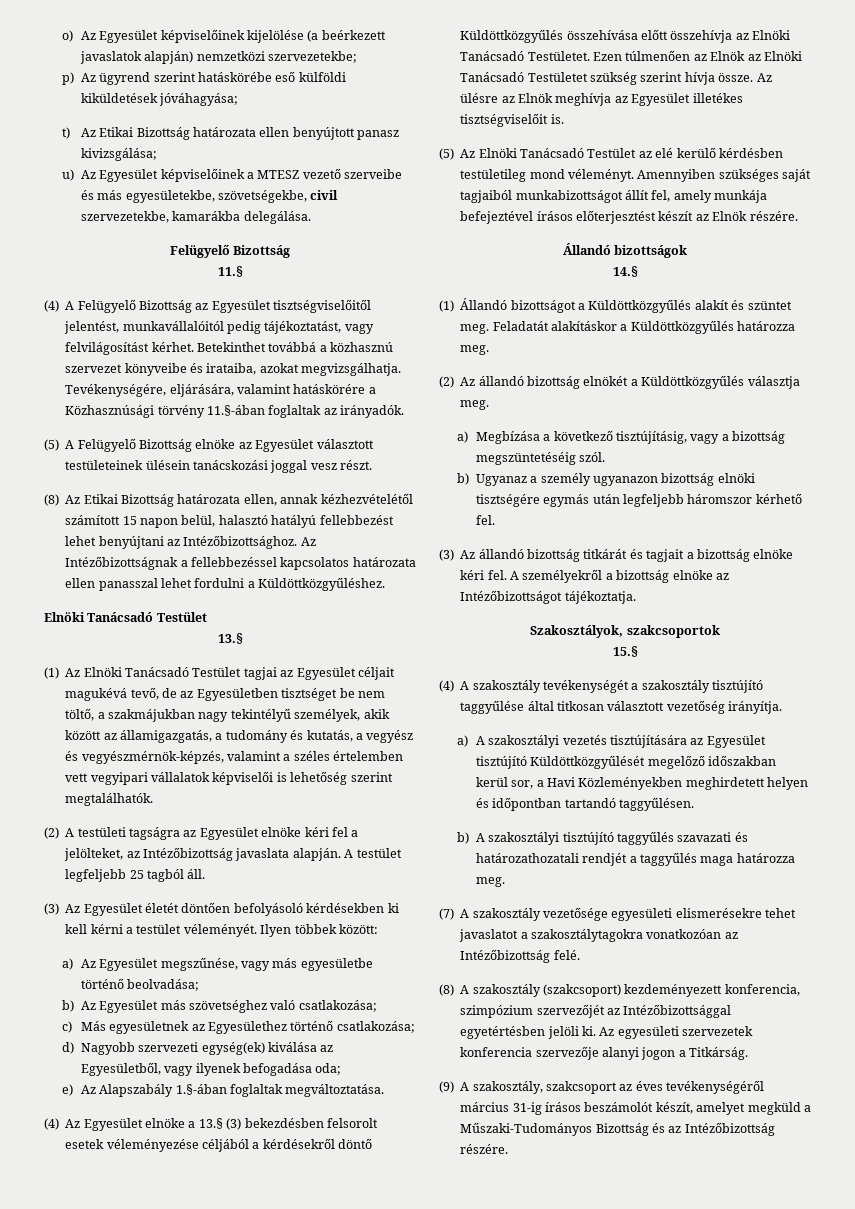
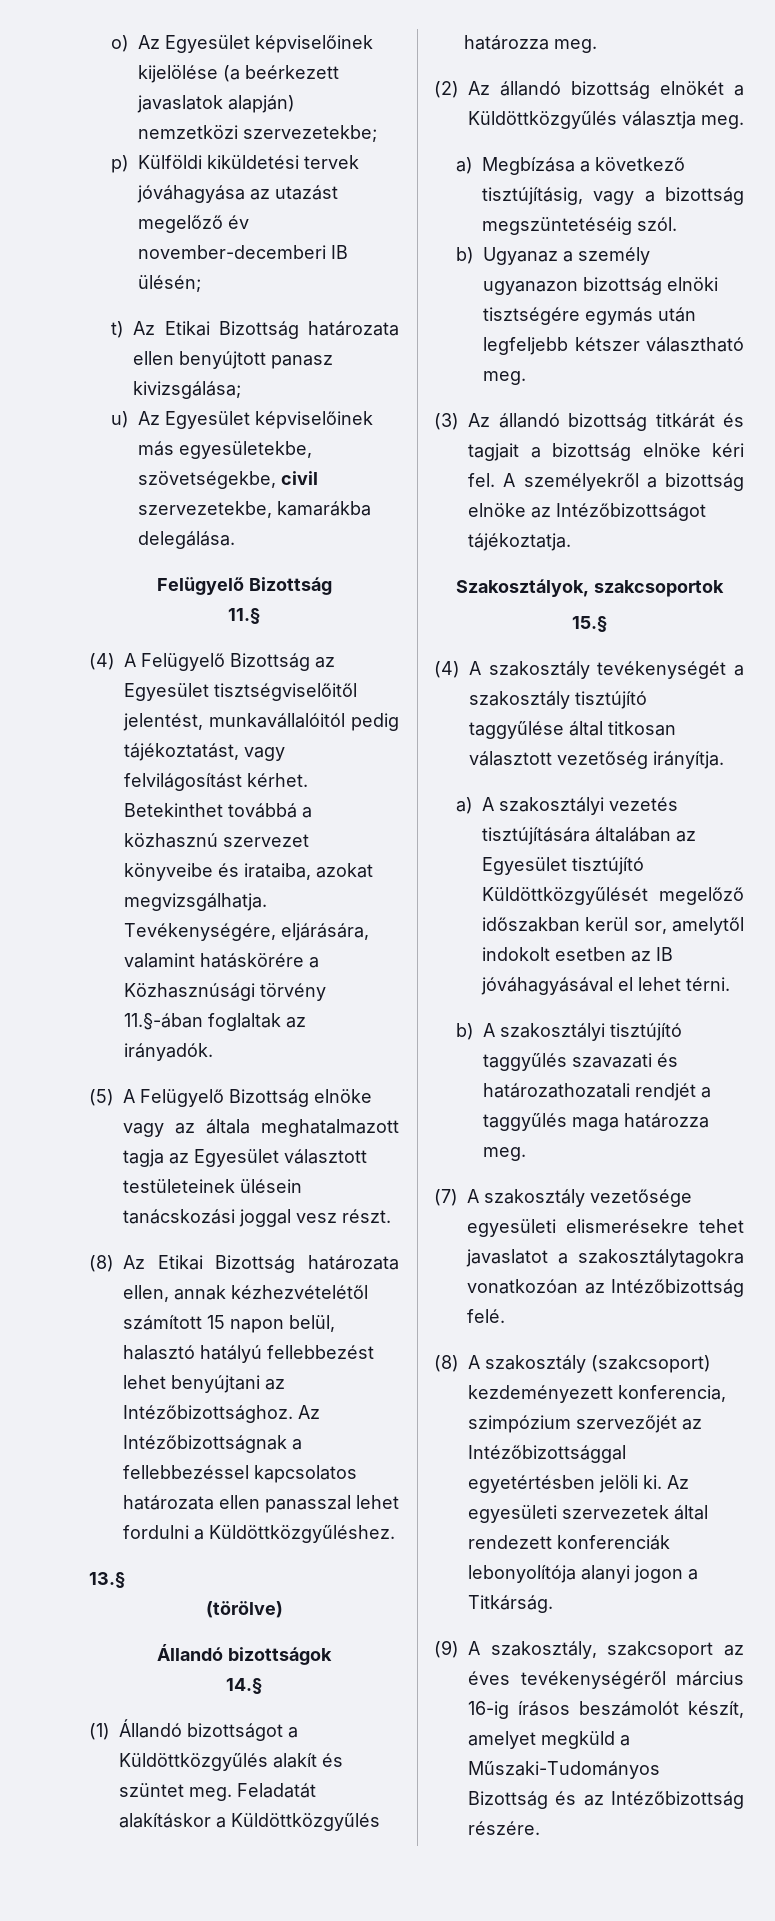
[80,71,346,85] [80,93,239,106] Az ügyrend szerint hatáskörébe eső külföldi kiküldetések jóváhagyása; -> [138,155,360,169] [137,185,339,203] [138,215,250,233] [138,245,349,259] [138,275,202,292] Külföldi kiküldetési tervek jóváhagyása az utazást megelőző év november-decemberi IB ülésén;
[247,168,403,179] [80,190,94,200] a MTESZ vezető szerveibe és -> (374, 420) none
(236, 444) none -> [123,1119,399,1137] [123,1149,164,1167] vagy az általa meghatalmazott tagja
[44,612,207,622] [217,633,243,644] [44,667,395,680] [65,687,385,701] [65,708,390,722] [65,730,414,743] [65,751,404,764] [65,771,393,785] [65,793,154,806] [44,827,359,840] [64,847,402,861] [65,869,206,882] [44,902,399,916] [65,924,378,937] [62,957,373,971] [80,978,200,991] [62,1000,377,1013] [62,1020,415,1034] [62,1042,334,1055] [80,1062,342,1076] [62,1084,385,1097] [44,1118,378,1131] [65,1138,373,1152] [460,29,791,43] [460,50,802,61] [460,72,772,85] [460,93,743,106] [460,113,564,127] [439,147,783,160] [460,169,812,182] [460,190,768,203] [460,210,798,224] Elnöki Tanácsadó Testület // 13.§ // (1) Az Elnöki Tanácsadó Testület tagjai az Egyesület céljait magukévá tevő, de az Egyesületben tisztséget be nem töltő, a szakmájukban nagy tekintélyű személyek, akik között az államigazgatás, a tudomány és kutatás, a vegyész és vegyészmérnök-képzés, valamint a széles értelemben vett vegyipari vállalatok képviselői is lehetőség szerint megtalálhatók. // (2) A testületi tagságra az Egyesület elnöke kéri fel a jelölteket, az Intézőbizottság javaslata alapján. A testület legfeljebb 25 tagból áll. // (3) Az Egyesület életét döntően befolyásoló kérdésekben ki kell kérni a testület véleményét. Ilyen többek között: // a) Az Egyesület megszűnése, vagy más egyesületbe történő beolvadása; // b) Az Egyesület más szövetséghez való csatlakozása; // c) Más egyesületnek az Egyesülethez történő csatlakozása; // d) Nagyobb szervezeti egység(ek) kiválása az Egyesületből, vagy ilyenek befogadása oda; // e) Az Alapszabály 1.§-ában foglaltak megváltoztatása. // (4) Az Egyesület elnöke a 13.§ (3) bekezdésben felsorolt esetek véleményezése céljából a kérdésekről döntő Küldöttközgyűlés összehívása előtt összehívja az Elnöki Tanácsadó Testületet. Ezen túlmenően az Elnök az Elnöki Tanácsadó Testületet szükség szerint hívja össze. Az ülésre az Elnök meghívja az Egyesület illetékes tisztségviselőit is. // (5) Az Elnöki Tanácsadó Testület az elé kerülő kérdésben testületileg mond véleményt. Amennyiben szükséges saját tagjaiból munkabizottságot állít fel, amely munkája befejeztével írásos előterjesztést készít az Elnök részére. -> [89,1572,125,1588] [205,1601,283,1618] 13.§ // (törölve)
[687,493,802,504] [475,515,495,525] háromszor kérhető fel. -> [574,337,744,352] [483,371,527,385] kétszer választható meg.
(688, 741) none -> [595,827,672,842] általában
[536,777,809,790] [475,797,695,811] a Havi Közleményekben meghirdetett helyen és időpontban tartandó taggyűlésen. -> [672,917,744,935] [482,947,674,962] [481,977,731,995] amelytől indokolt esetben az IB jóváhagyásával el lehet térni.
[460,1046,599,1060] konferencia szervezője -> [674,1505,708,1520] [468,1535,670,1550] [468,1565,576,1583] által rendezett konferenciák lebonyolítója
[512,1102,542,1115] 31-ig -> [468,1701,509,1719] 16-ig

